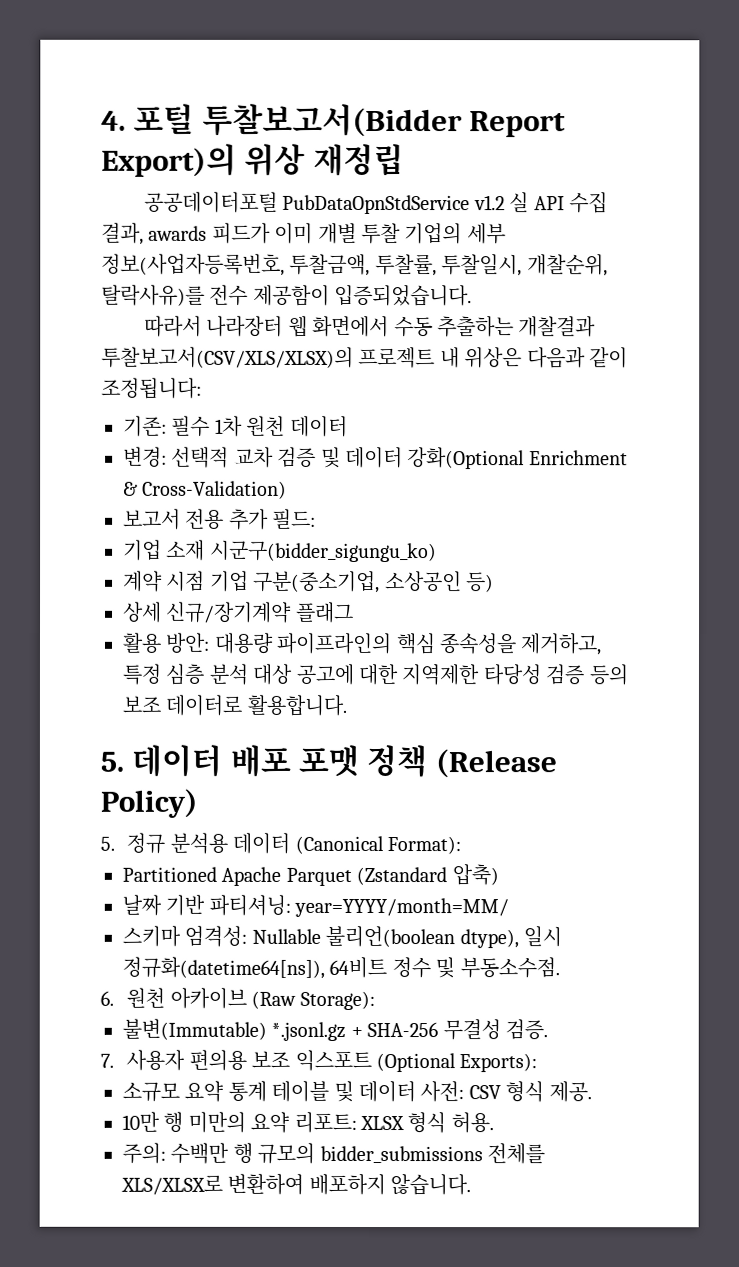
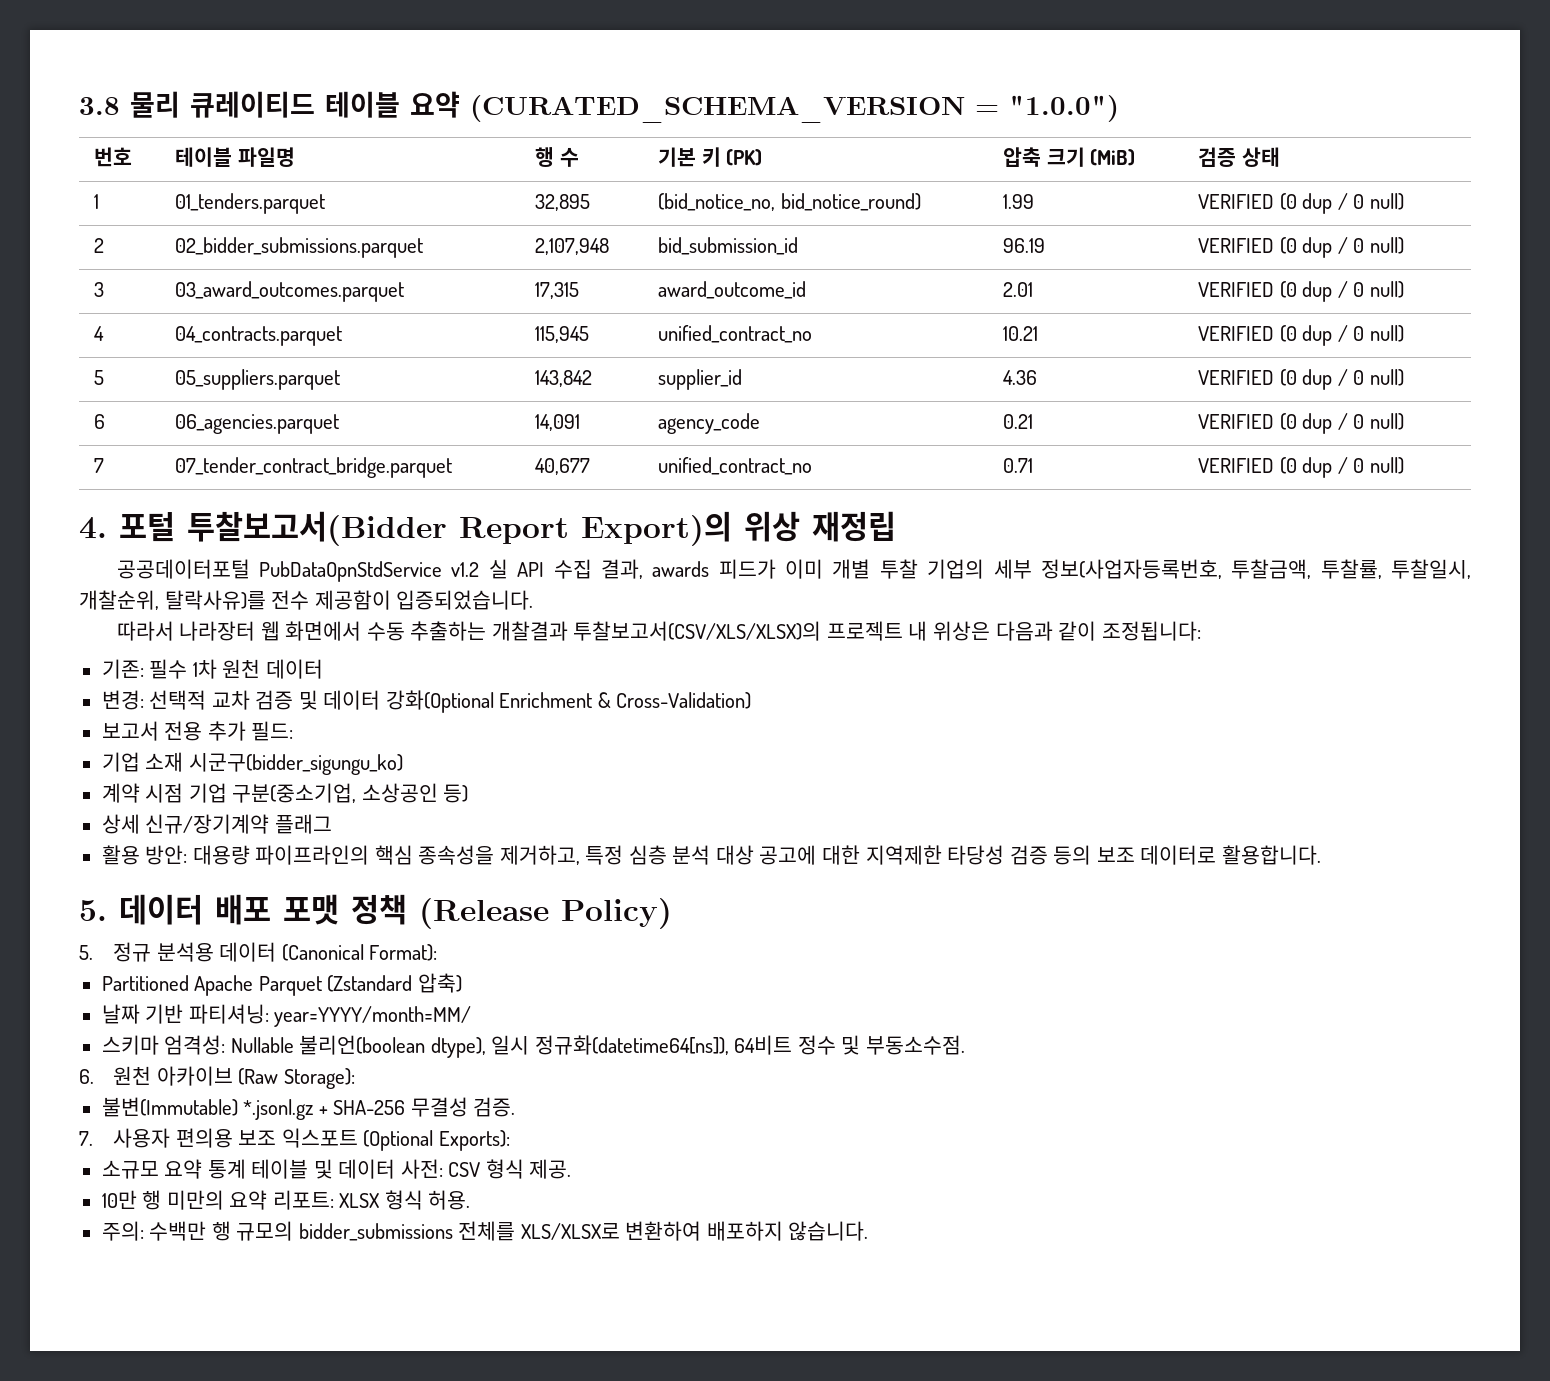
(101, 120) none -> [79,91,1119,123] [94,147,133,167] [175,147,295,167] [535,147,579,167] [658,147,763,167] [1003,147,1136,167] [1198,147,1280,167] [94,194,100,209] [175,193,326,214] [535,194,591,211] [658,193,921,211] [1003,194,1035,209] [1198,193,1404,214] [94,238,105,253] [175,237,424,258] [535,238,610,255] [658,237,799,255] [1003,238,1046,253] [1198,237,1404,258] [94,282,105,297] [175,281,405,302] [535,282,580,299] [658,281,807,299] [1003,282,1034,297] [1198,281,1404,302] [94,326,105,341] [175,326,343,346] [535,326,590,343] [658,325,813,343] [1003,326,1039,341] [1198,325,1404,346] [94,370,105,385] [175,369,341,390] [535,370,593,387] [658,369,743,390] [1003,370,1038,385] [1198,369,1404,390] [94,414,106,429] [175,414,340,434] [535,414,581,431] [658,413,761,434] [1003,414,1034,429] [1198,413,1404,434] [94,458,105,473] [175,457,453,478] [535,458,591,475] [658,457,813,475] [1003,458,1034,473] [1198,457,1404,478] 3.8 물리 큐레이티드 테이블 요약 (CURATED_SCHEMA_VERSION = "1.0.0") // 번호 | 테이블 파일명 | 행 수 | 기본 키 (PK) | 압축 크기 (MiB) | 검증 상태 // 1 | 01_tenders.parquet | 32,895 | (bid_notice_no, bid_notice_round) | 1.99 | VERIFIED (0 dup / 0 null) // 2 | 02_bidder_submissions.parquet | 2,107,948 | bid_submission_id | 96.19 | VERIFIED (0 dup / 0 null) // 3 | 03_award_outcomes.parquet | 17,315 | award_outcome_id | 2.01 | VERIFIED (0 dup / 0 null) // 4 | 04_contracts.parquet | 115,945 | unified_contract_no | 10.21 | VERIFIED (0 dup / 0 null) // 5 | 05_suppliers.parquet | 143,842 | supplier_id | 4.36 | VERIFIED (0 dup / 0 null) // 6 | 06_agencies.parquet | 14,091 | agency_code | 0.21 | VERIFIED (0 dup / 0 null) // 7 | 07_tender_contract_bridge.parquet | 40,677 | unified_contract_no | 0.71 | VERIFIED (0 dup / 0 null) //

